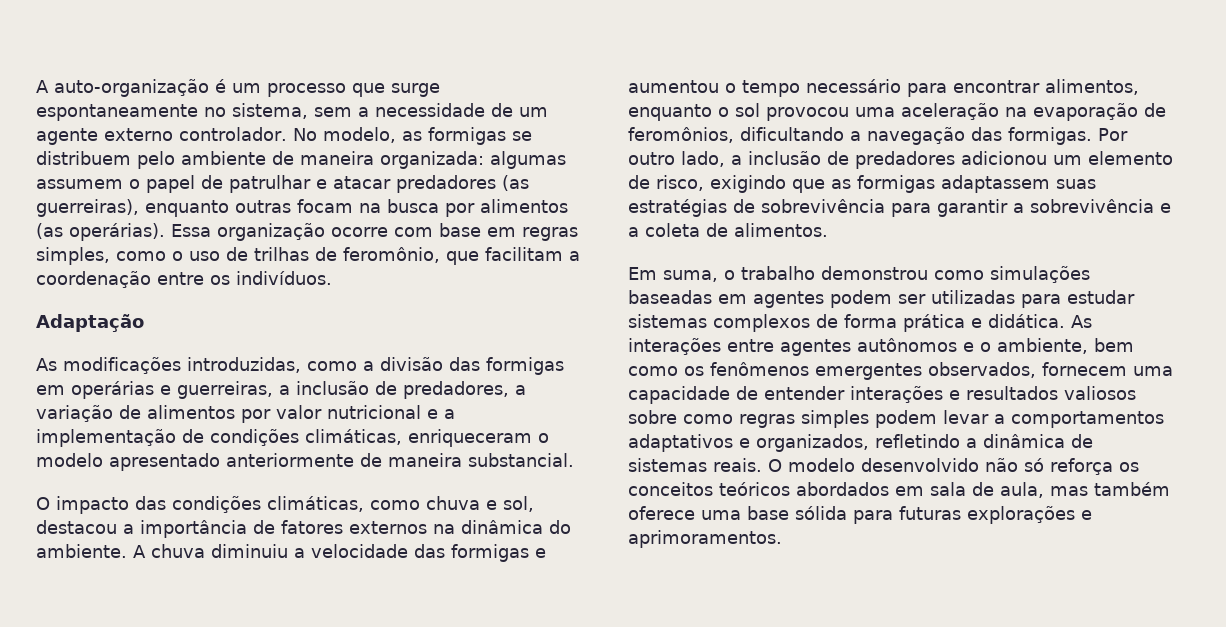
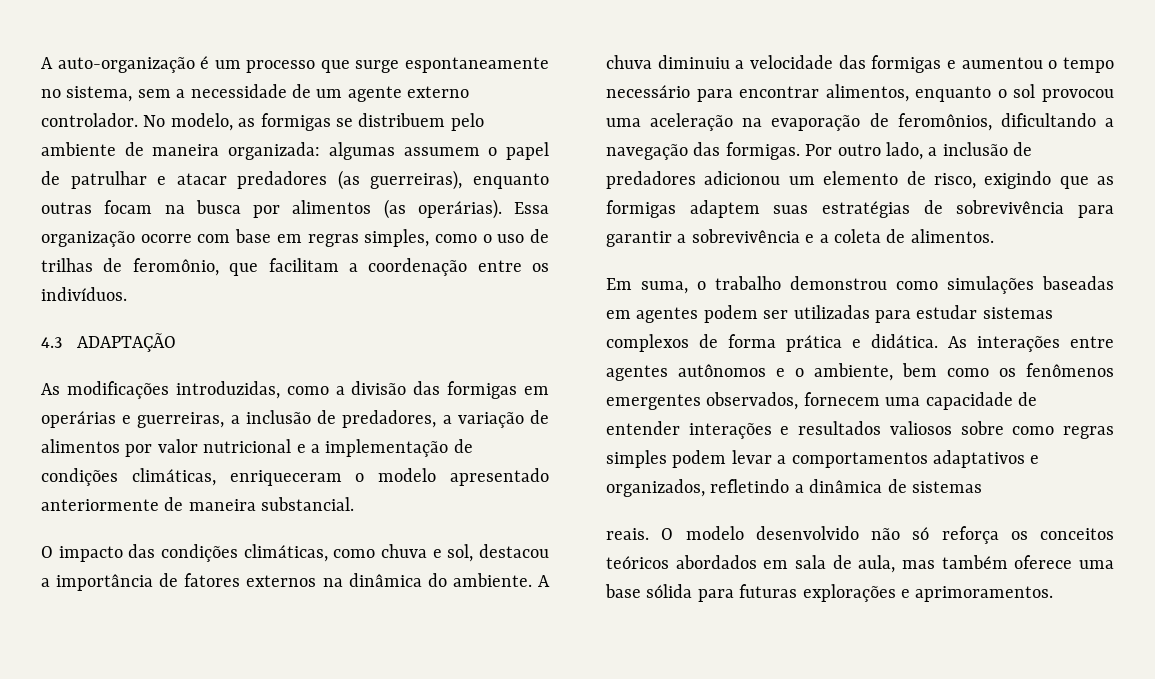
[36,314,144,332] Adaptação -> [41,333,176,352] 4.3 ADAPTAÇÃO
[941,175,1050,193] adaptassem -> [689,200,760,218] adaptem
(707, 465) none -> (982, 487) //

